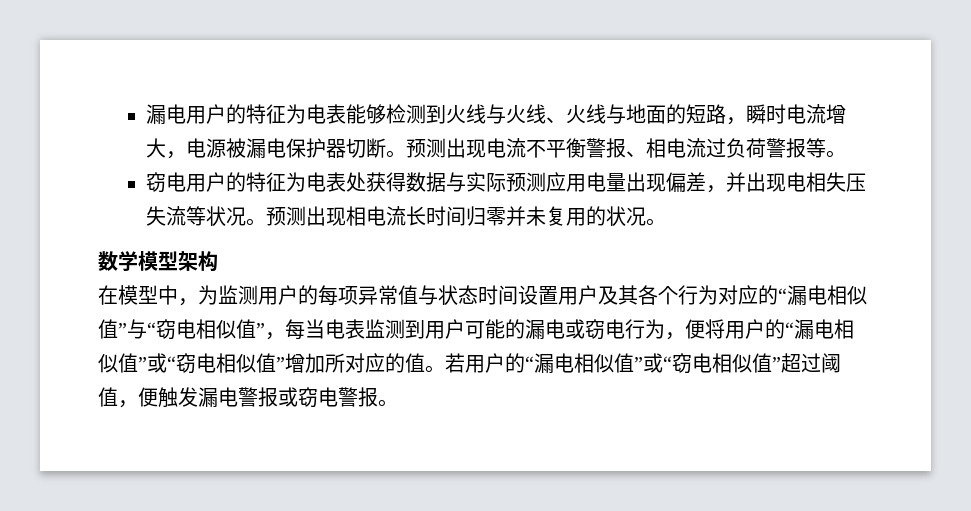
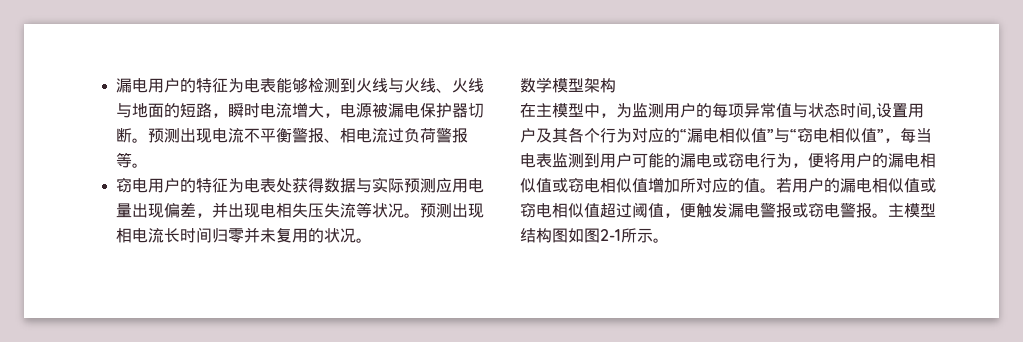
(118, 295) none -> [536,103,552,117] 主
(518, 295) none -> [872,114,876,119] ,
[785,319,854,339] [98,353,285,374] “漏电相似值”或“窃电相似值” -> [888,153,936,168] [520,177,648,193] 漏电相似值或窃电相似值
[525,353,781,374] “漏电相似值”或“窃电相似值” -> [840,178,936,193] [520,202,600,218] 漏电相似值或窃电相似值
(398, 403) none -> [888,203,936,218] [520,228,669,243] 主模型结构图如图2-1所示。

